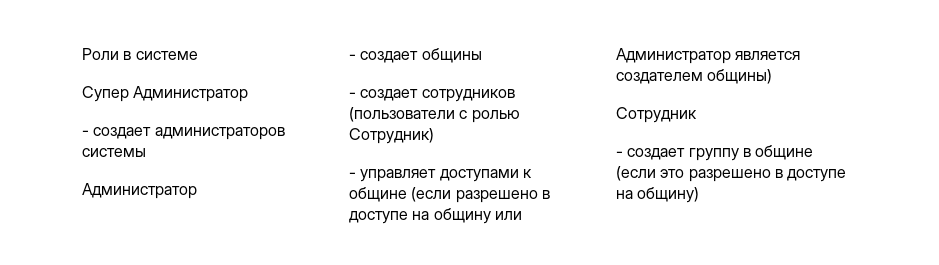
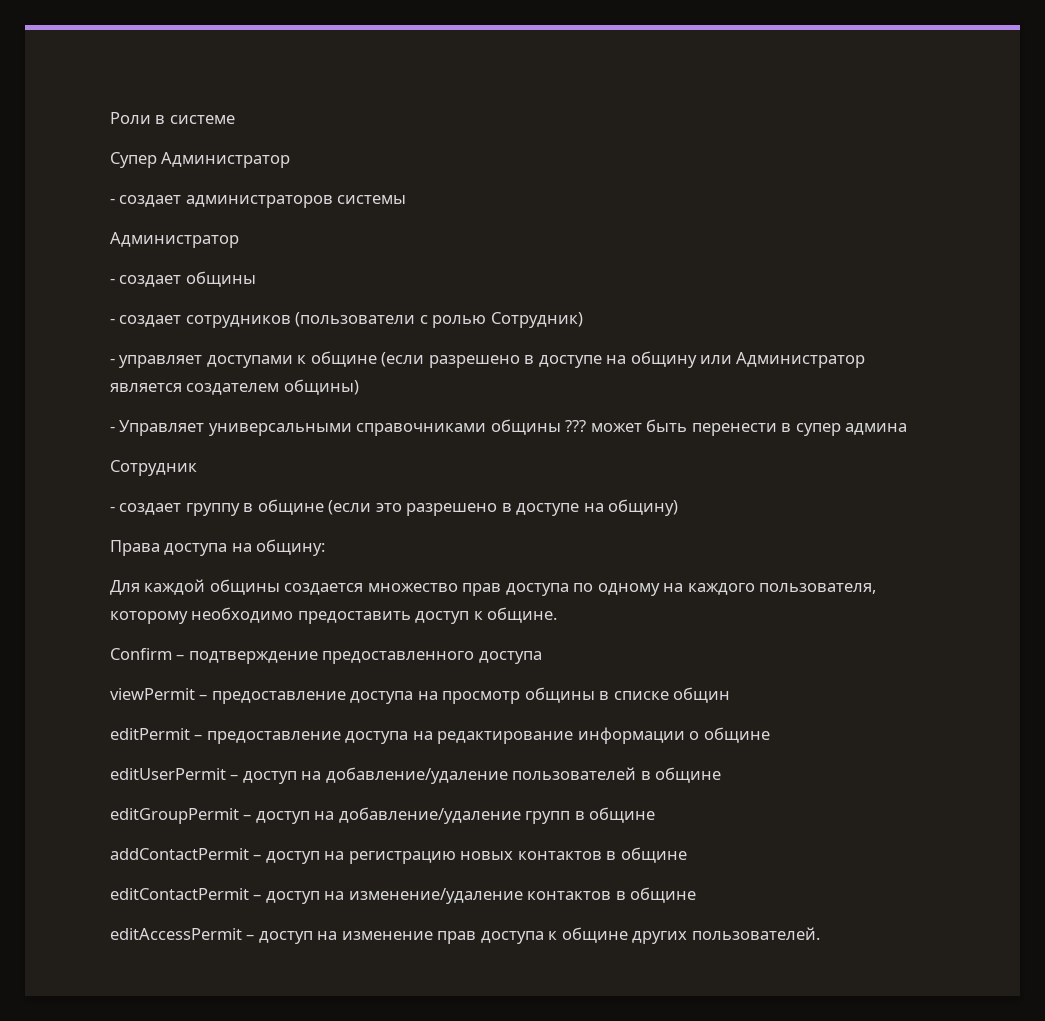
(773, 76) none -> [110,419,908,436] // - Управляет универсальными справочниками общины ??? может быть перенести в супер админа
(700, 195) none -> [110,539,326,556] [110,579,877,596] [110,607,558,624] [110,648,542,664] [110,687,731,704] [110,727,770,744] [110,767,722,784] [110,807,656,824] [110,847,687,864] [110,887,697,904] [110,927,820,944] // Права доступа на общину: // Для каждой общины создается множество прав доступа по одному на каждого пользователя, которому необходимо предоставить доступ к общине. // Confirm – подтверждение предоставленного доступа // viewPermit – предоставление доступа на просмотр общины в списке общин // editPermit – предоставление доступа на редактирование информации о общине // editUserPermit – доступ на добавление/удаление пользователей в общине // editGroupPermit – доступ на добавление/удаление групп в общине // addContactPermit – доступ на регистрацию новых контактов в общине // editContactPermit – доступ на изменение/удаление контактов в общине // editAccessPermit – доступ на изменение прав доступа к общине других пользователей.

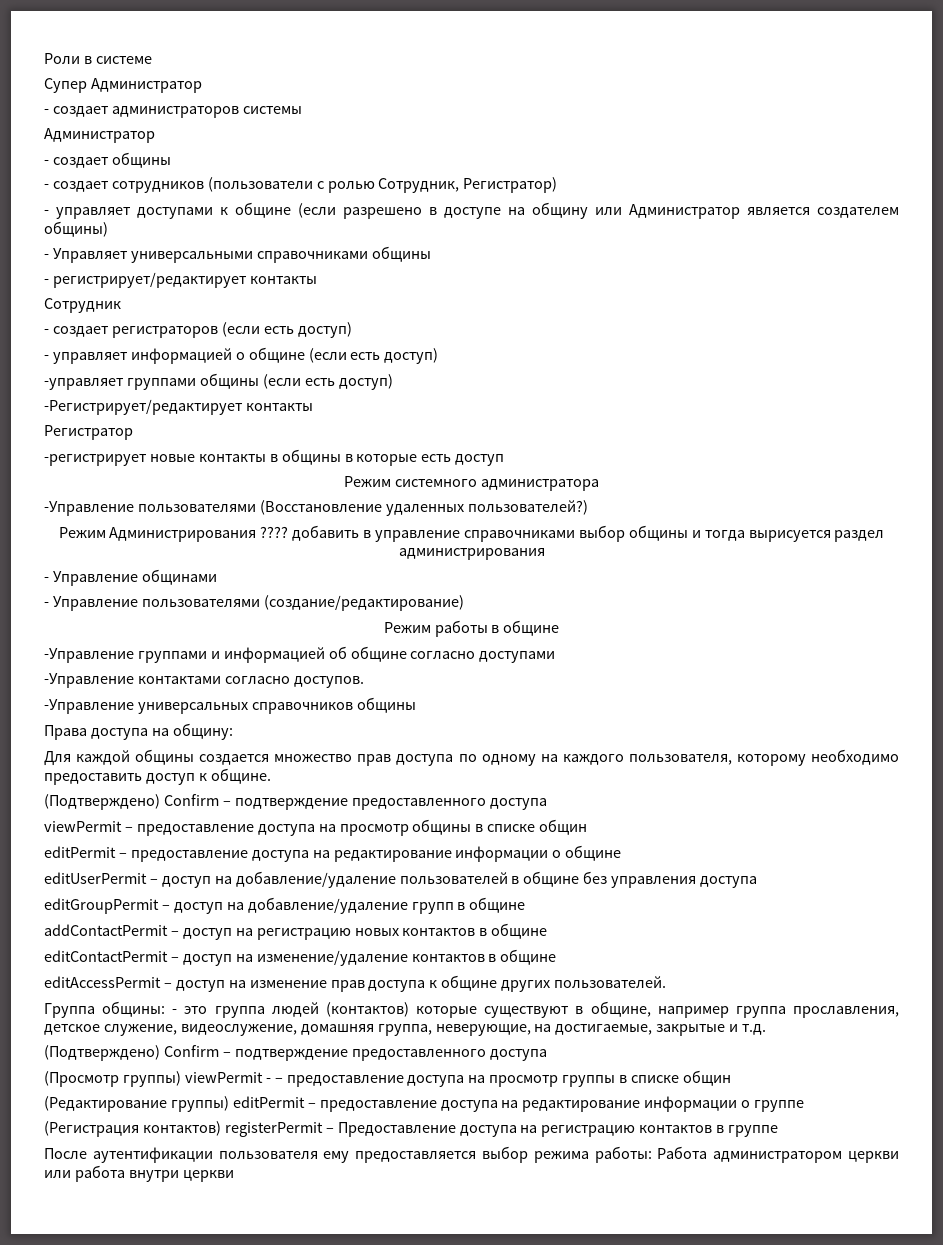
[490,312,583,328] Сотрудник) -> [378,177,558,193] Сотрудник, Регистратор)
[565,419,908,436] [110,460,197,476] [110,499,679,516] ??? может быть перенести в супер админа // Сотрудник // - создает группу в общине (если это разрешено в доступе на общину) -> [44,272,317,288] [44,298,121,313] [44,322,352,338] [44,347,439,364] [44,373,393,390] [44,399,313,415] [44,425,133,440] [44,449,505,466] [344,476,599,491] [44,500,588,516] [58,525,885,542] [398,548,545,560] [44,569,217,586] [44,595,464,611] [383,620,560,637] [44,646,556,663] [44,673,364,688] [44,697,416,714] // - регистрирует/редактирует контакты // Сотрудник // - создает регистраторов (если есть доступ) // - управляет информацией о общине (если есть доступ) // -управляет группами общины (если есть доступ) // -Регистрирует/редактирует контакты // Регистратор // -регистрирует новые контакты в общины в которые есть доступ // Режим системного администратора // -Управление пользователями (Восстановление удаленных пользователей?) // Режим Администрирования ???? добавить в управление справочниками выбор общины и тогда вырисуется раздел администрирования // - Управление общинами // - Управление пользователями (создание/редактирование) // Режим работы в общине // -Управление группами и информацией об общине согласно доступами // -Управление контактами согласно доступов. // -Управление универсальных справочников общины
(558, 615) none -> [44,794,160,810] (Подтверждено)
(722, 775) none -> [583,871,758,888] без управления доступа
(820, 933) none -> [44,1001,900,1018] [44,1024,767,1036] [44,1045,547,1061] [44,1070,731,1087] [44,1096,805,1112] [44,1121,779,1137] [44,1146,899,1163] [44,1165,234,1182] // Группа общины: - это группа людей (контактов) которые существуют в общине, например группа прославления, детское служение, видеослужение, домашняя группа, неверующие, на достигаемые, закрытые и т.д. // (Подтверждено) Confirm – подтверждение предоставленного доступа // (Просмотр группы) viewPermit - – предоставление доступа на просмотр группы в списке общин // (Редактирование группы) editPermit – предоставление доступа на редактирование информации о группе // (Регистрация контактов) registerPermit – Предоставление доступа на регистрацию контактов в группе // После аутентификации пользователя ему предоставляется выбор режима работы: Работа администратором церкви или работа внутри церкви

